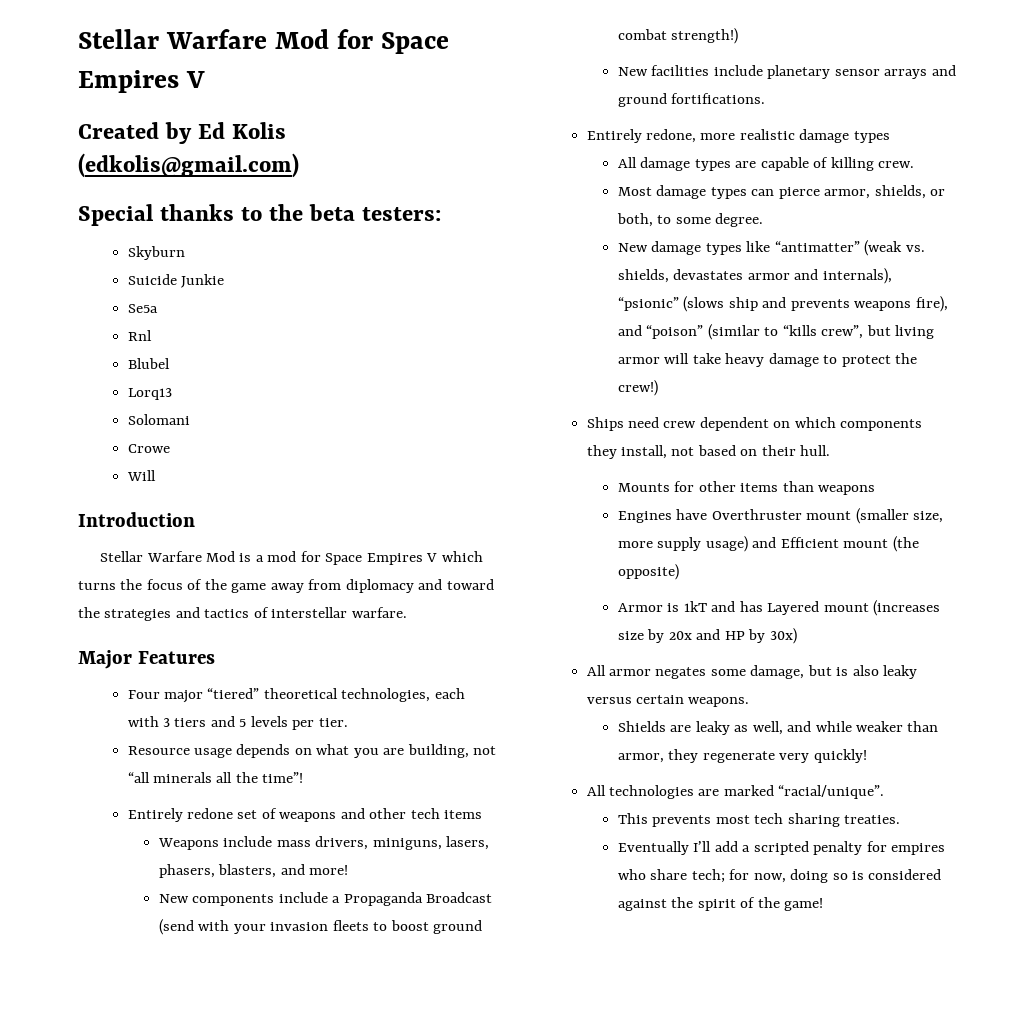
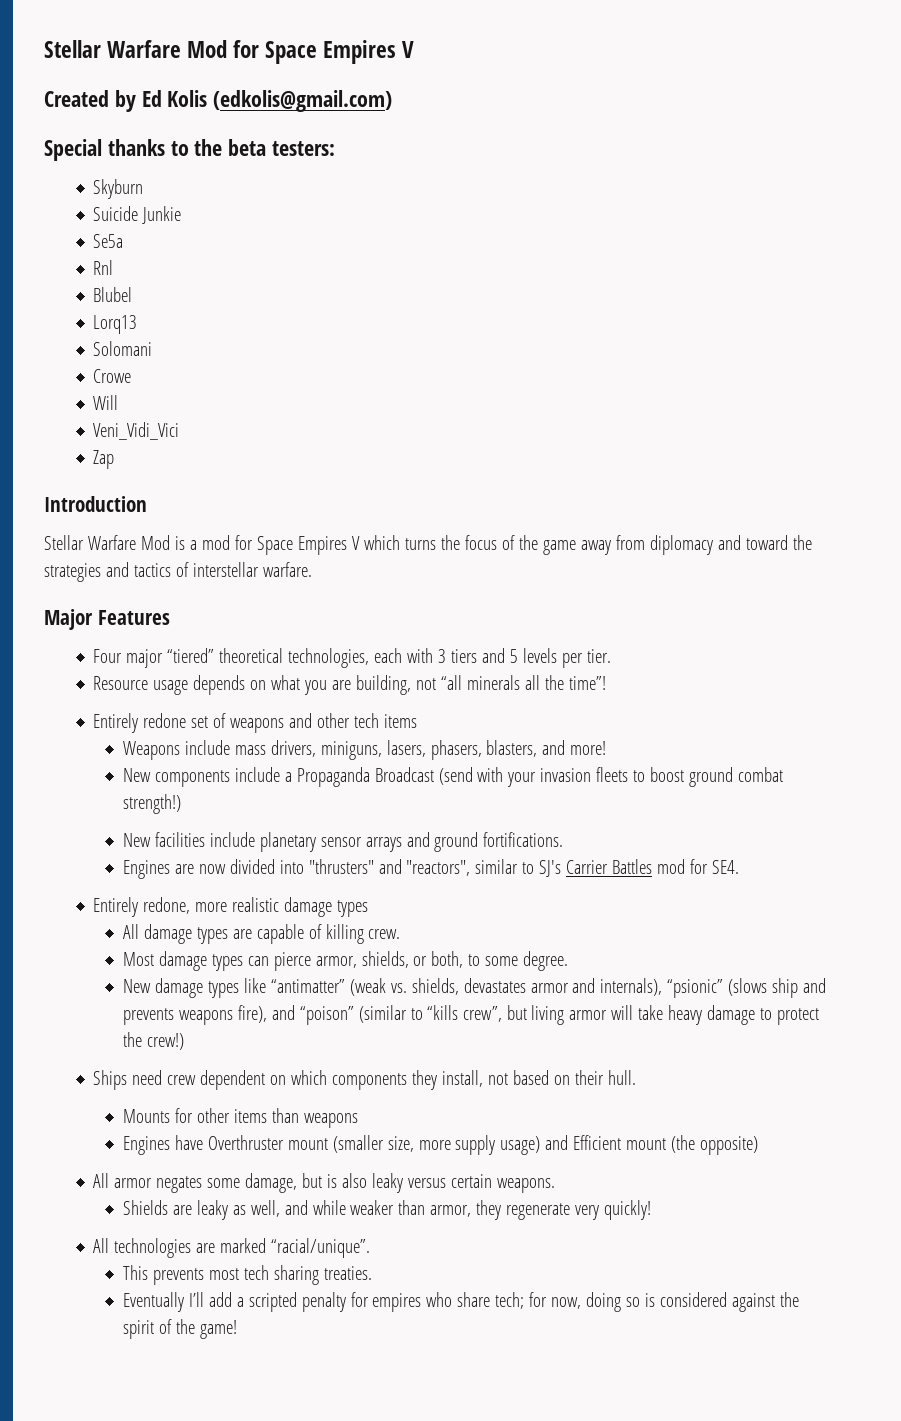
(156, 475) none -> [93,422,180,440] [93,450,115,469] // Veni_Vidi_Vici // Zap
(766, 98) none -> [122,859,740,879] // Engines are now divided into "thrusters" and "reactors", similar to SJ's Carrier Battles mod for SE4.
[617,600,941,616] [617,628,797,644] // Armor is 1kT and has Layered mount (increases size by 20x and HP by 30x) -> (759, 1145) none

